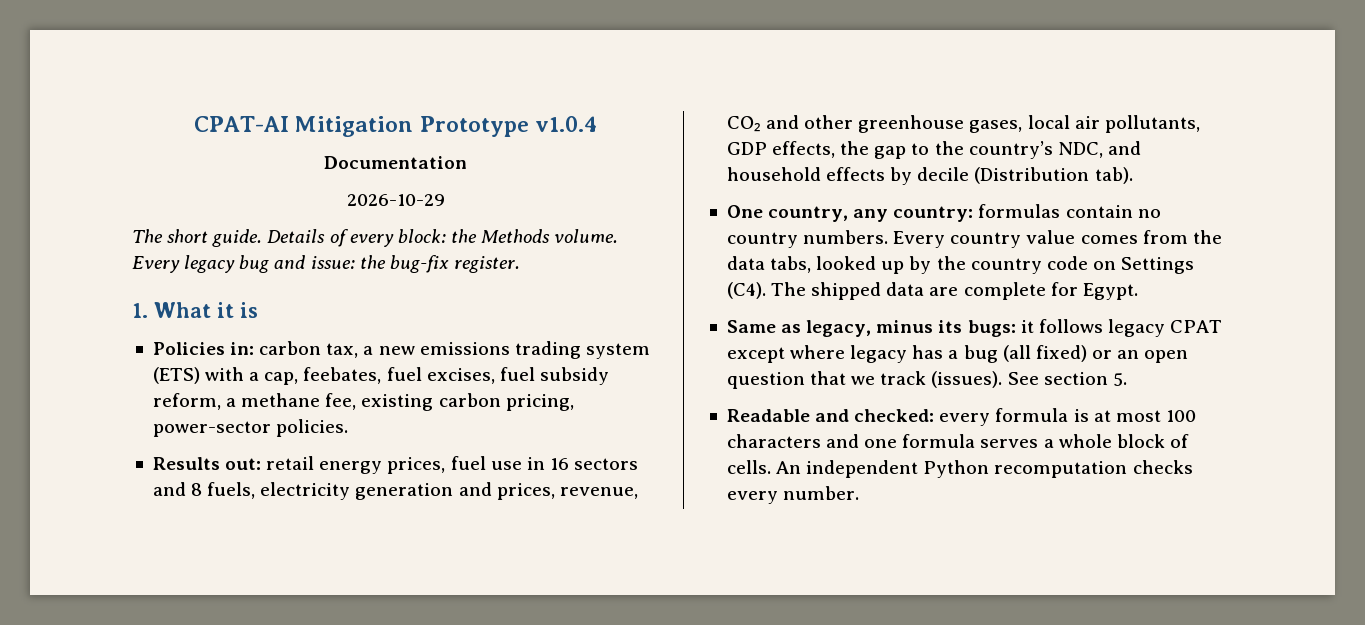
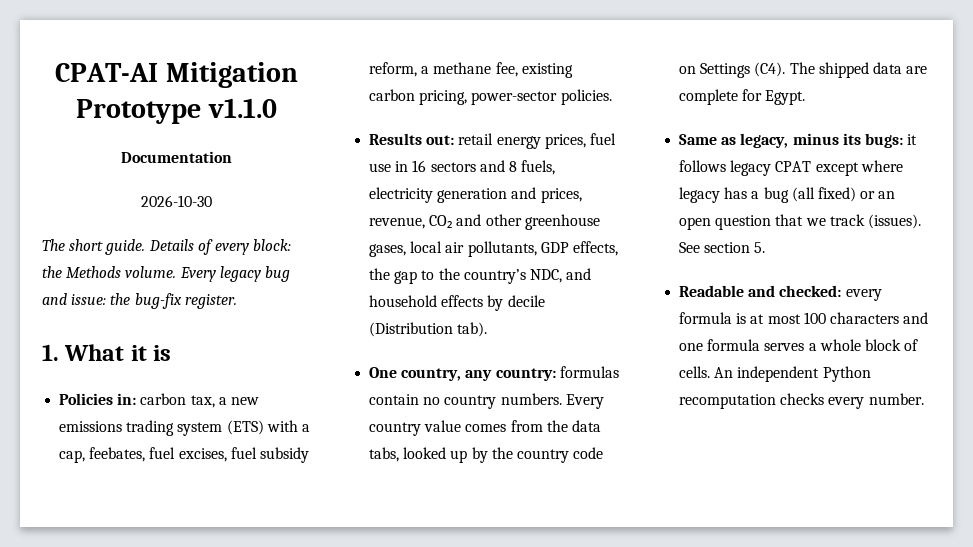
[534,116,597,132] v1.0.4 -> [207,98,277,118] v1.1.0
[346,194,445,206] 2026-10-29 -> [141,195,212,207] 2026-10-30

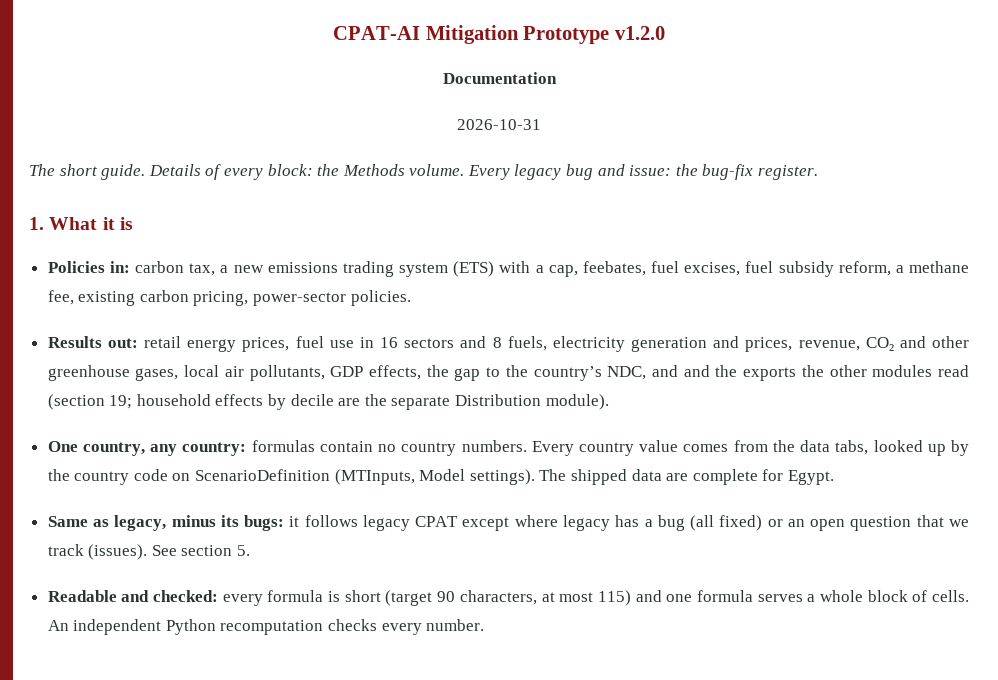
[207,98,277,118] v1.1.0 -> [614,26,665,40] v1.2.0
[141,195,212,207] 2026-10-30 -> [457,119,541,130] 2026-10-31
[369,295,545,311] [369,322,488,337] household effects by decile (Distribution tab). -> [683,365,970,381] [47,394,609,410] and the exports the other modules read (section 19; household effects by decile are the separate Distribution module).
[700,62,786,78] Settings (C4). -> [195,469,535,485] ScenarioDefinition (MTInputs, Model settings).
[750,312,899,324] at most 100 characters -> [344,590,631,606] short (target 90 characters, at most 115)

